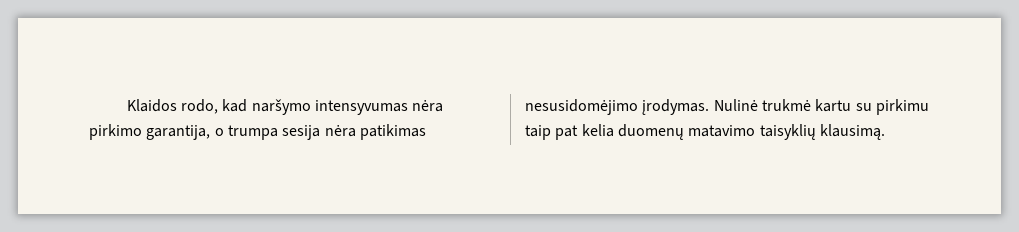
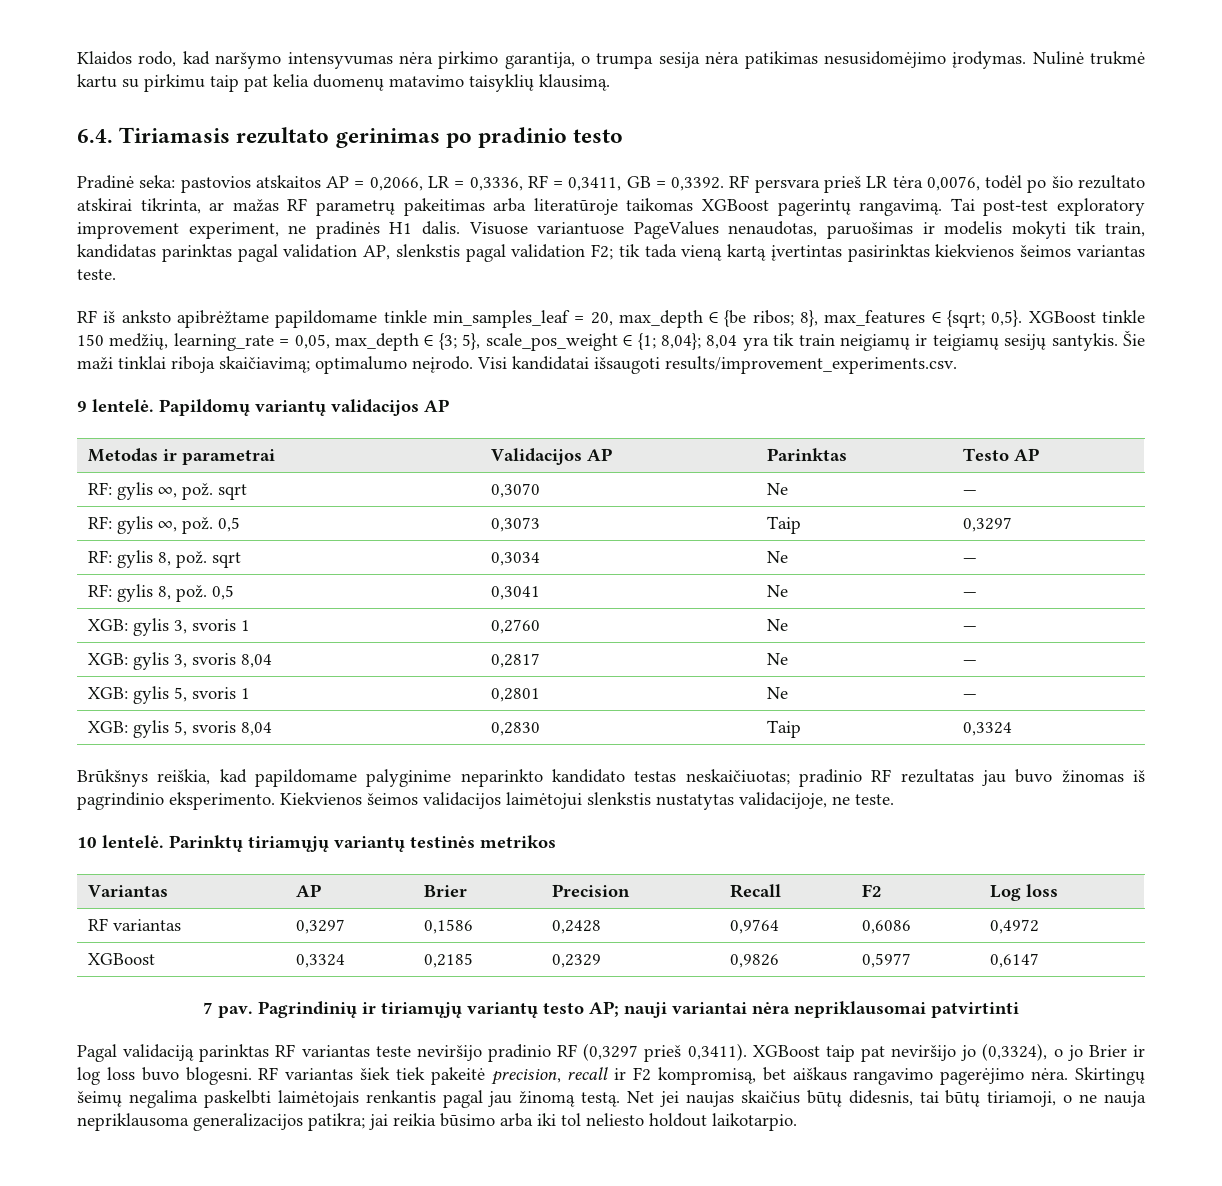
(885, 132) none -> [77,127,624,148] [77,175,1145,193] [77,198,1146,216] [77,221,1146,239] [77,244,1145,262] [77,269,116,280] [77,310,1145,328] [77,330,1145,351] [77,356,957,374] [77,399,449,416] [88,448,276,465] [491,448,613,465] [767,448,848,461] [963,448,1040,461] [88,482,248,500] [491,483,541,498] [767,483,789,495] [963,490,978,495] [88,516,241,534] [491,517,541,532] [767,516,802,534] [963,517,1013,532] [88,550,242,568] [491,552,541,566] [767,551,789,563] [963,558,978,563] [88,584,235,602] [491,586,541,600] [767,585,789,597] [963,592,978,597] [88,618,251,636] [491,619,541,634] [767,619,789,631] [963,626,978,631] [88,652,273,670] [491,653,541,668] [767,653,789,665] [963,660,978,665] [88,686,251,704] [491,688,541,702] [767,687,789,699] [963,694,978,699] [88,720,273,738] [491,722,541,736] [767,720,802,738] [963,722,1013,736] [77,769,1146,787] [77,792,894,810] [77,835,556,852] [88,885,169,897] [296,884,322,897] [424,885,468,897] [552,884,631,897] [730,884,782,898] [862,884,883,897] [990,884,1059,901] [88,918,182,931] [296,919,346,934] [424,919,474,934] [552,920,602,934] [730,919,780,934] [862,920,912,934] [990,919,1040,934] [88,953,156,965] [296,954,346,968] [424,953,474,968] [552,954,602,968] [730,954,780,968] [862,953,912,968] [990,953,1040,968] [203,1001,1019,1018] [77,1043,1145,1062] [77,1067,1146,1085] [77,1090,1146,1108] [77,1113,797,1131] // 6.4. Tiriamasis rezultato gerinimas po pradinio testo // Pradinė seka: pastovios atskaitos AP = 0,2066, LR = 0,3336, RF = 0,3411, GB = 0,3392. RF persvara prieš LR tėra 0,0076, todėl po šio rezultato atskirai tikrinta, ar mažas RF parametrų pakeitimas arba literatūroje taikomas XGBoost pagerintų rangavimą. Tai post-test exploratory improvement experiment, ne pradinės H1 dalis. Visuose variantuose PageValues nenaudotas, paruošimas ir modelis mokyti tik train, kandidatas parinktas pagal validation AP, slenkstis pagal validation F2; tik tada vieną kartą įvertintas pasirinktas kiekvienos šeimos variantas teste. // RF iš anksto apibrėžtame papildomame tinkle min_samples_leaf = 20, max_depth ∈ {be ribos; 8}, max_features ∈ {sqrt; 0,5}. XGBoost tinkle 150 medžių, learning_rate = 0,05, max_depth ∈ {3; 5}, scale_pos_weight ∈ {1; 8,04}; 8,04 yra tik train neigiamų ir teigiamų sesijų santykis. Šie maži tinklai riboja skaičiavimą; optimalumo neįrodo. Visi kandidatai išsaugoti results/improvement_experiments.csv. // 9 lentelė. Papildomų variantų validacijos AP // Metodas ir parametrai | Validacijos AP | Parinktas | Testo AP // RF: gylis ∞, pož. sqrt | 0,3070 | Ne | — // RF: gylis ∞, pož. 0,5 | 0,3073 | Taip | 0,3297 // RF: gylis 8, pož. sqrt | 0,3034 | Ne | — // RF: gylis 8, pož. 0,5 | 0,3041 | Ne | — // XGB: gylis 3, svoris 1 | 0,2760 | Ne | — // XGB: gylis 3, svoris 8,04 | 0,2817 | Ne | — // XGB: gylis 5, svoris 1 | 0,2801 | Ne | — // XGB: gylis 5, svoris 8,04 | 0,2830 | Taip | 0,3324 // Brūkšnys reiškia, kad papildomame palyginime neparinkto kandidato testas neskaičiuotas; pradinio RF rezultatas jau buvo žinomas iš pagrindinio eksperimento. Kiekvienos šeimos validacijos laimėtojui slenkstis nustatytas validacijoje, ne teste. // 10 lentelė. Parinktų tiriamųjų variantų testinės metrikos // Variantas | AP | Brier | Precision | Recall | F2 | Log loss // RF variantas | 0,3297 | 0,1586 | 0,2428 | 0,9764 | 0,6086 | 0,4972 // XGBoost | 0,3324 | 0,2185 | 0,2329 | 0,9826 | 0,5977 | 0,6147 // 7 pav. Pagrindinių ir tiriamųjų variantų testo AP; nauji variantai nėra nepriklausomai patvirtinti // Pagal validaciją parinktas RF variantas teste neviršijo pradinio RF (0,3297 prieš 0,3411). XGBoost taip pat neviršijo jo (0,3324), o jo Brier ir log loss buvo blogesni. RF variantas šiek tiek pakeitė precision, recall ir F2 kompromisą, bet aiškaus rangavimo pagerėjimo nėra. Skirtingų šeimų negalima paskelbti laimėtojais renkantis pagal jau žinomą testą. Net jei naujas skaičius būtų didesnis, tai būtų tiriamoji, o ne nauja nepriklausoma generalizacijos patikra; jai reikia būsimo arba iki tol neliesto holdout laikotarpio.

